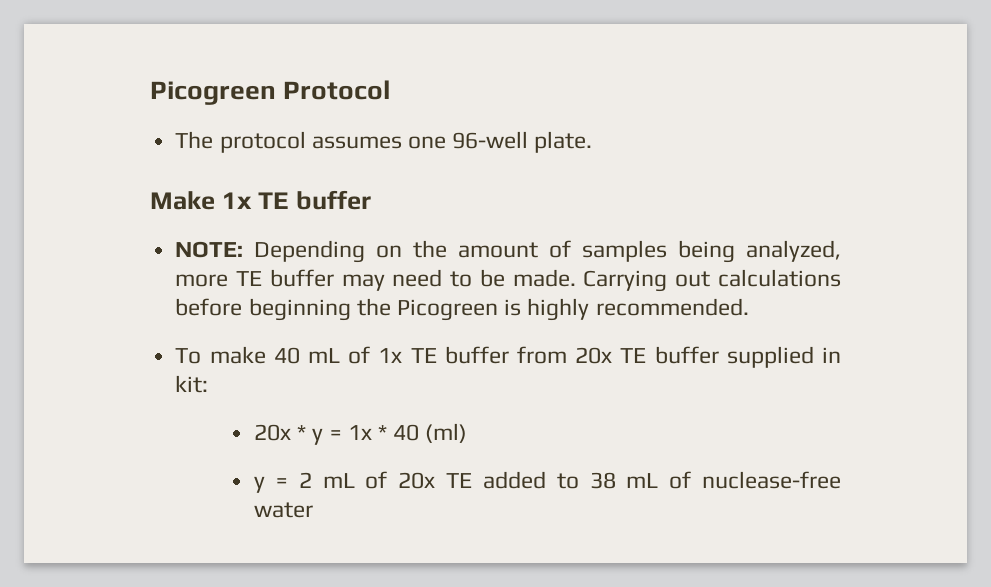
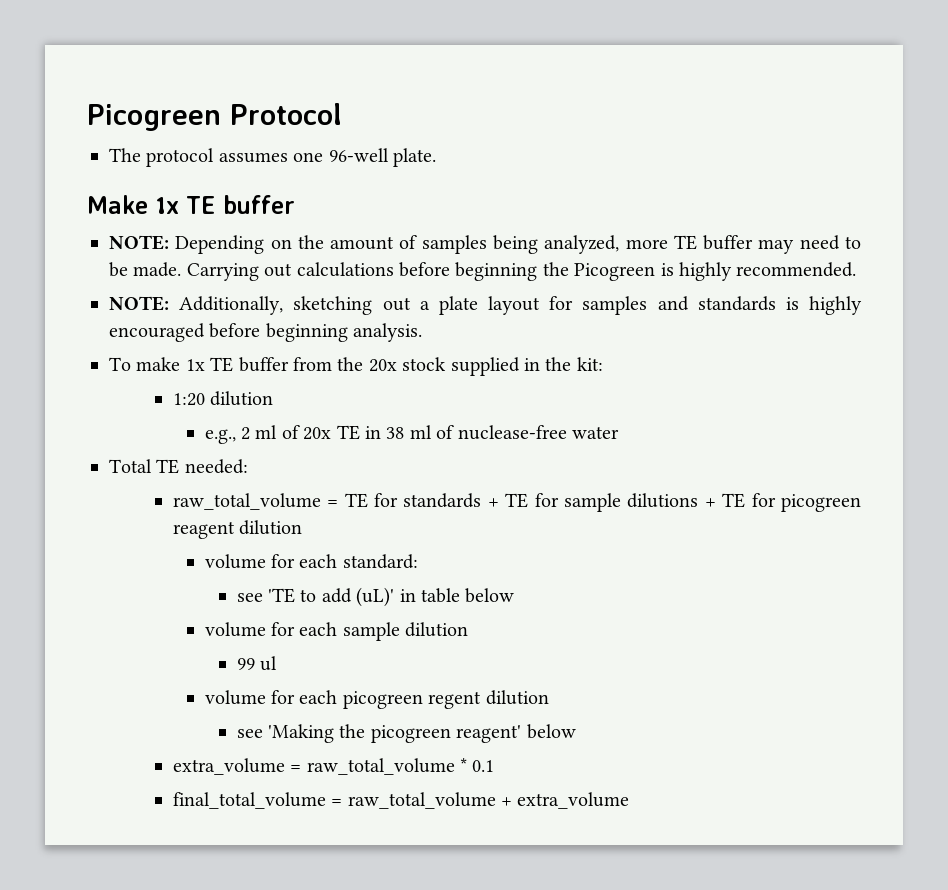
(749, 307) none -> [109,296,862,315] [109,323,423,342] // NOTE: Additionally, sketching out a plate layout for samples and standards is highly encouraged before beginning analysis.
[273,346,371,364] 40 mL of -> (181, 364) none
[575,346,719,364] 20x TE buffer -> [337,357,447,372] the 20x stock
(841, 355) none -> [545,357,572,371] the
[253,423,468,445] [253,471,842,493] [253,502,313,518] 20x * y = 1x * 40 (ml) // y = 2 mL of 20x TE added to 38 mL of nuclease-free water -> [172,391,274,406] [204,425,620,444] [109,459,248,474] [172,493,861,512] [172,520,303,539] [204,554,418,569] [236,587,515,607] [204,622,469,641] [236,656,277,671] [204,690,549,709] [236,724,576,743] [172,758,495,775] [172,792,630,809] 1:20 dilution // e.g., 2 ml of 20x TE in 38 ml of nuclease-free water // Total TE needed: // raw_total_volume = TE for standards + TE for sample dilutions + TE for picogreen reagent dilution // volume for each standard: // see 'TE to add (uL)' in table below // volume for each sample dilution // 99 ul // volume for each picogreen regent dilution // see 'Making the picogreen reagent' below // extra_volume = raw_total_volume * 0.1 // final_total_volume = raw_total_volume + extra_volume

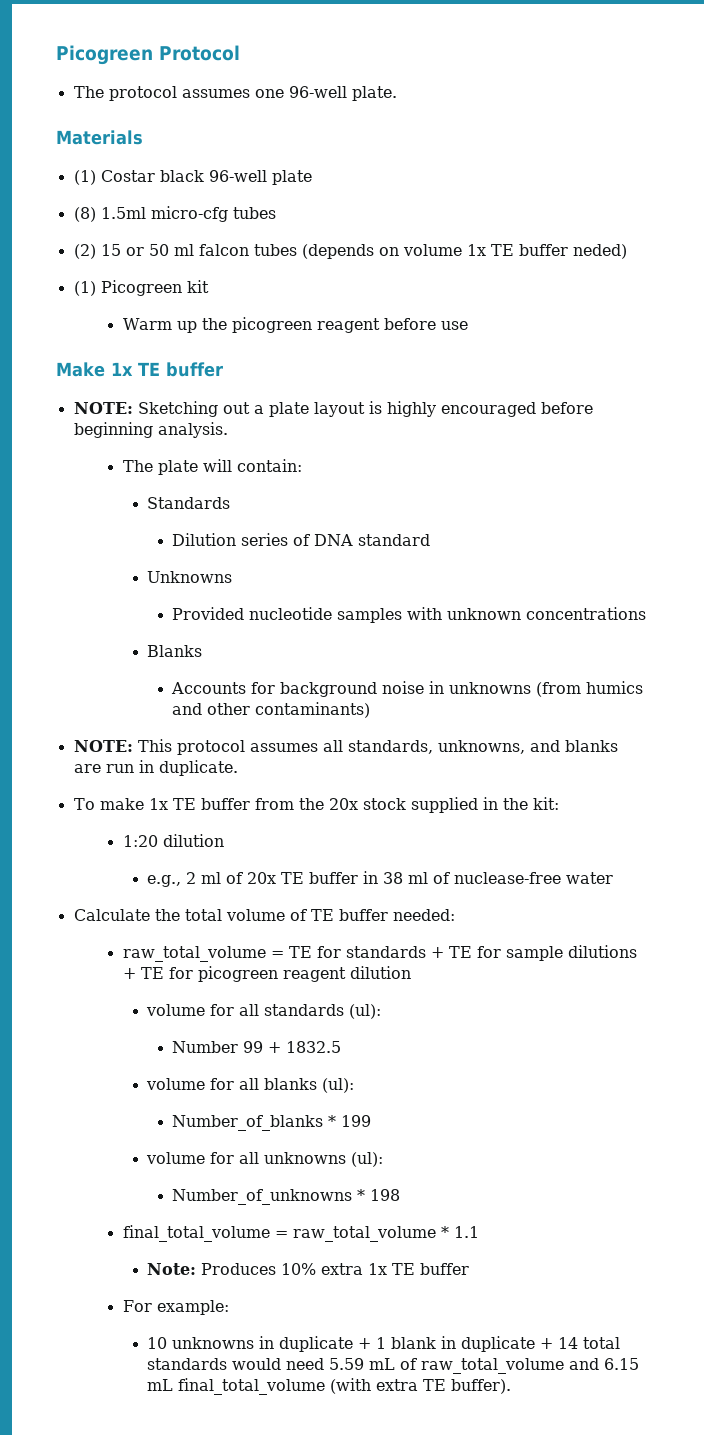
(436, 157) none -> [56,130,143,145] [73,170,312,185] [73,206,276,222] [73,244,627,259] [73,280,209,296] [122,317,468,333] // Materials // (1) Costar black 96-well plate // (8) 1.5ml micro-cfg tubes // (2) 15 or 50 ml falcon tubes (depends on volume 1x TE buffer neded) // (1) Picogreen kit // Warm up the picogreen reagent before use
[175,235,862,254] [109,262,857,281] [109,296,776,315] Depending on the amount of samples being analyzed, more TE buffer may need to be made. Carrying out calculations before beginning the Picogreen is highly recommended. // NOTE: Additionally, sketching out a plate layout for samples and standards -> [137,401,365,417] Sketching out a plate layout
(423, 332) none -> [122,459,302,475] [147,497,231,509] [171,533,430,546] [147,571,233,583] [171,607,646,623] [147,645,203,657] [170,681,643,697] [171,702,370,718] [73,739,618,755] [73,760,238,776] // The plate will contain: // Standards // Dilution series of DNA standard // Unknowns // Provided nucleotide samples with unknown concentrations // Blanks // Accounts for background noise in unknowns (from humics and other contaminants) // NOTE: This protocol assumes all standards, unknowns, and blanks are run in duplicate.
(360, 432) none -> [309,872,359,884] buffer
[109,459,180,474] Total TE -> [73,909,388,921] Calculate the total volume of TE buffer
[299,554,418,569] [236,587,515,607] [204,622,469,641] [236,656,277,671] [204,690,549,709] [236,724,576,743] [172,758,495,775] [172,792,630,809] each standard: // see 'TE to add (uL)' in table below // volume for each sample dilution // 99 ul // volume for each picogreen regent dilution // see 'Making the picogreen reagent' below // extra_volume = raw_total_volume * 0.1 // final_total_volume = raw_total_volume + extra_volume -> [239,1004,382,1019] [171,1041,341,1053] [146,1078,355,1093] [171,1115,371,1131] [146,1152,384,1167] [171,1189,400,1205] [122,1225,479,1242] [147,1263,470,1275] [122,1300,229,1315] [147,1336,621,1352] [147,1358,640,1374] [147,1378,512,1395] all standards (ul): // Number 99 + 1832.5 // volume for all blanks (ul): // Number_of_blanks * 199 // volume for all unknowns (ul): // Number_of_unknowns * 198 // final_total_volume = raw_total_volume * 1.1 // Note: Produces 10% extra 1x TE buffer // For example: // 10 unknowns in duplicate + 1 blank in duplicate + 14 total standards would need 5.59 mL of raw_total_volume and 6.15 mL final_total_volume (with extra TE buffer).

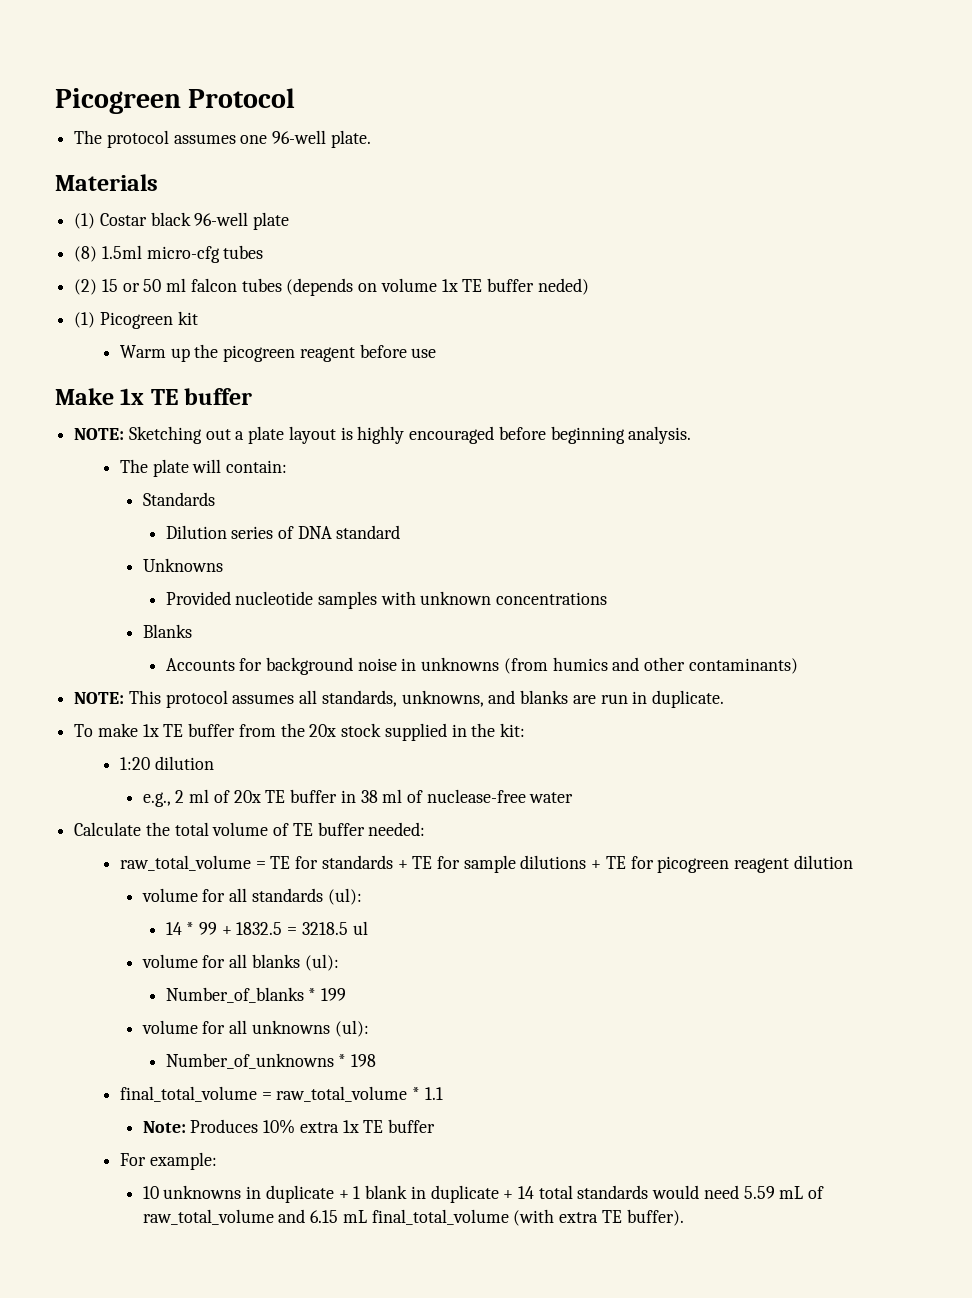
[171,1041,238,1053] Number -> [165,922,195,935] 14 *
(341, 1047) none -> [287,921,368,935] = 3218.5 ul

